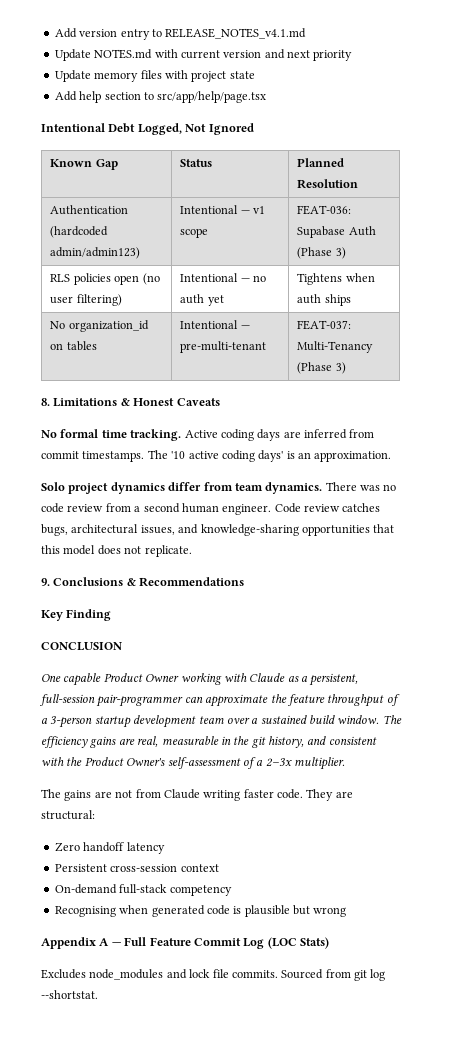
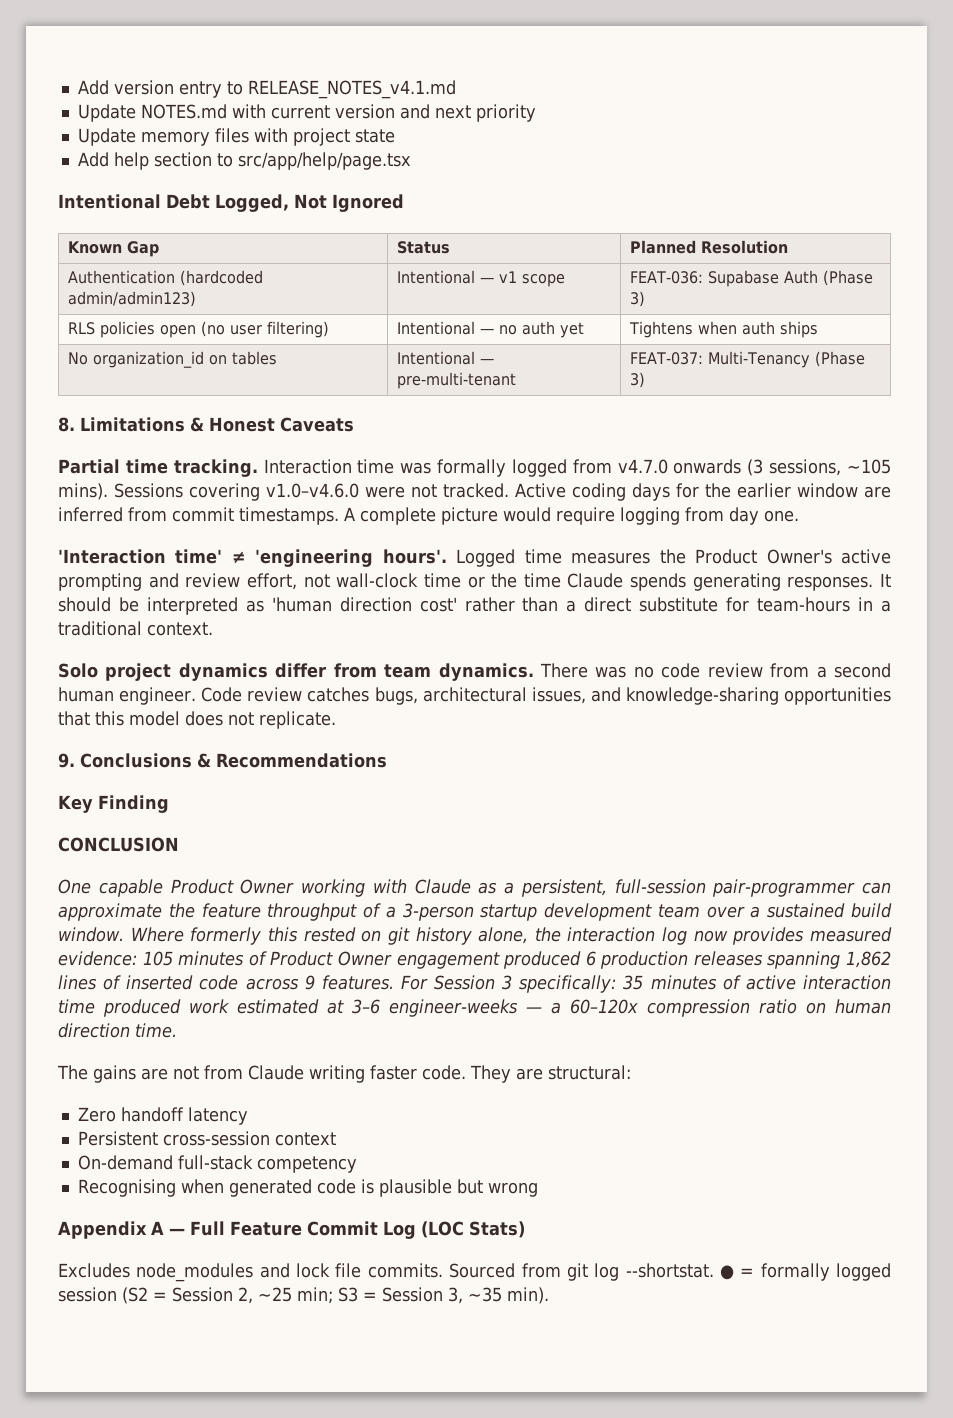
[41,429,281,441] No formal time tracking. Active coding days -> [58,459,891,477] [58,483,858,501] Partial time tracking. Interaction time was formally logged from v4.7.0 onwards (3 sessions, ~105 mins). Sessions covering v1.0–v4.6.0 were not tracked. Active coding days for the earlier window
[147,450,392,462] The '10 active coding days' is an approximation. -> [344,507,799,525] [58,549,892,567] [58,573,891,591] [58,597,891,615] [58,621,213,636] A complete picture would require logging from day one. // 'Interaction time' ≠ 'engineering hours'. Logged time measures the Product Owner's active prompting and review effort, not wall-clock time or the time Claude spends generating responses. It should be interpreted as 'human direction cost' rather than a direct substitute for team-hours in a traditional context.
[382,715,402,724] [41,736,377,748] [41,757,345,770] The efficiency gains are real, measurable in the git history, and consistent with the Product Owner's self-assessment of a 2–3x multiplier. -> [130,927,892,945] [58,951,892,969] [58,975,891,993] [58,999,891,1017] [58,1023,177,1038] Where formerly this rested on git history alone, the interaction log now provides measured evidence: 105 minutes of Product Owner engagement produced 6 production releases spanning 1,862 lines of inserted code across 9 features. For Session 3 specifically: 35 minutes of active interaction time produced work estimated at 3–6 engineer-weeks — a 60–120x compression ratio on human direction time.
(98, 994) none -> [719,1263,891,1281] [58,1287,549,1304] ● = formally logged session (S2 = Session 2, ~25 min; S3 = Session 3, ~35 min).

